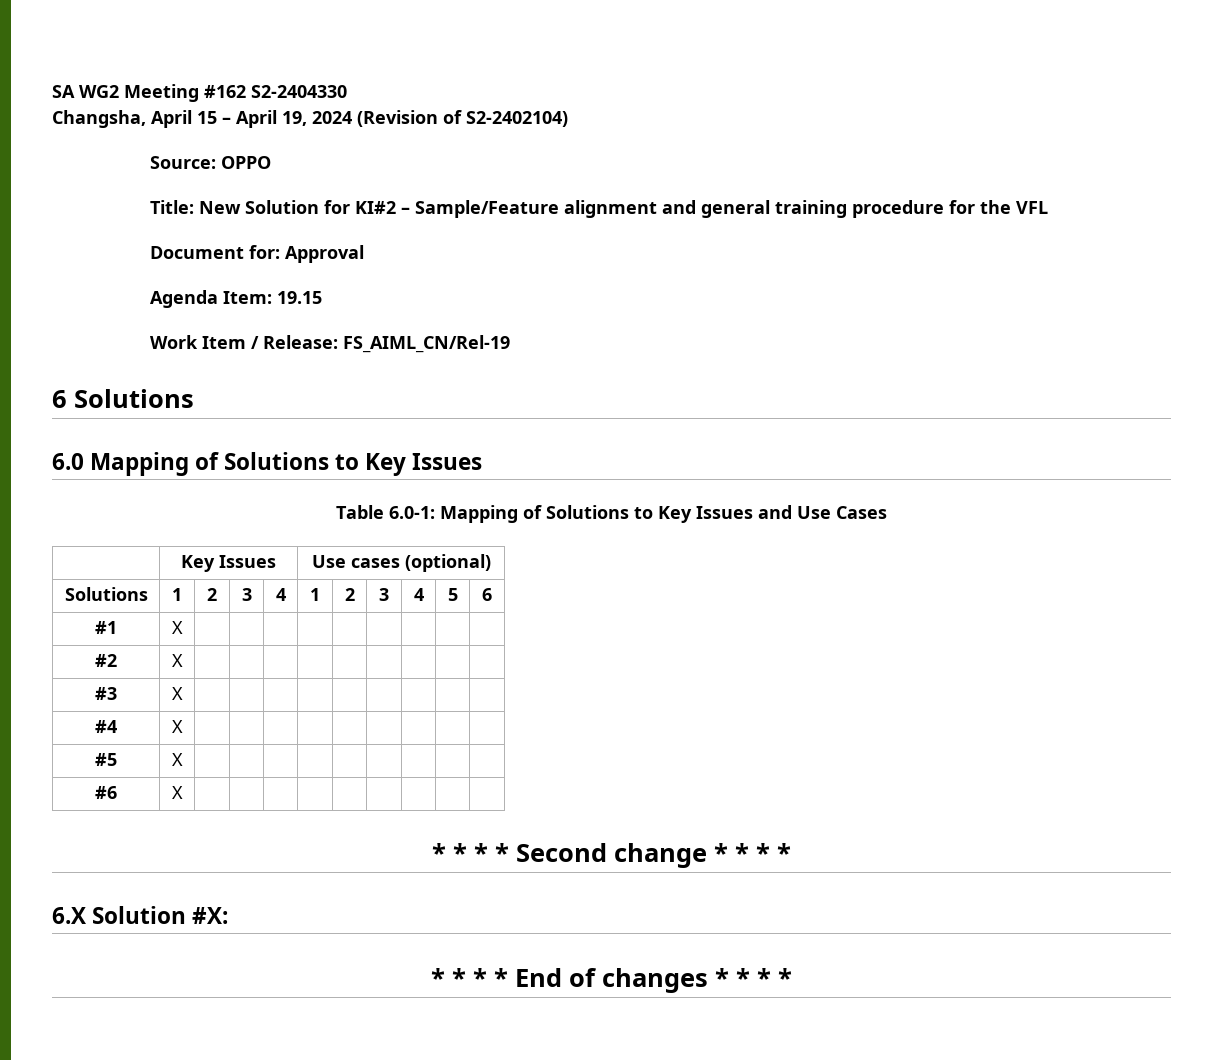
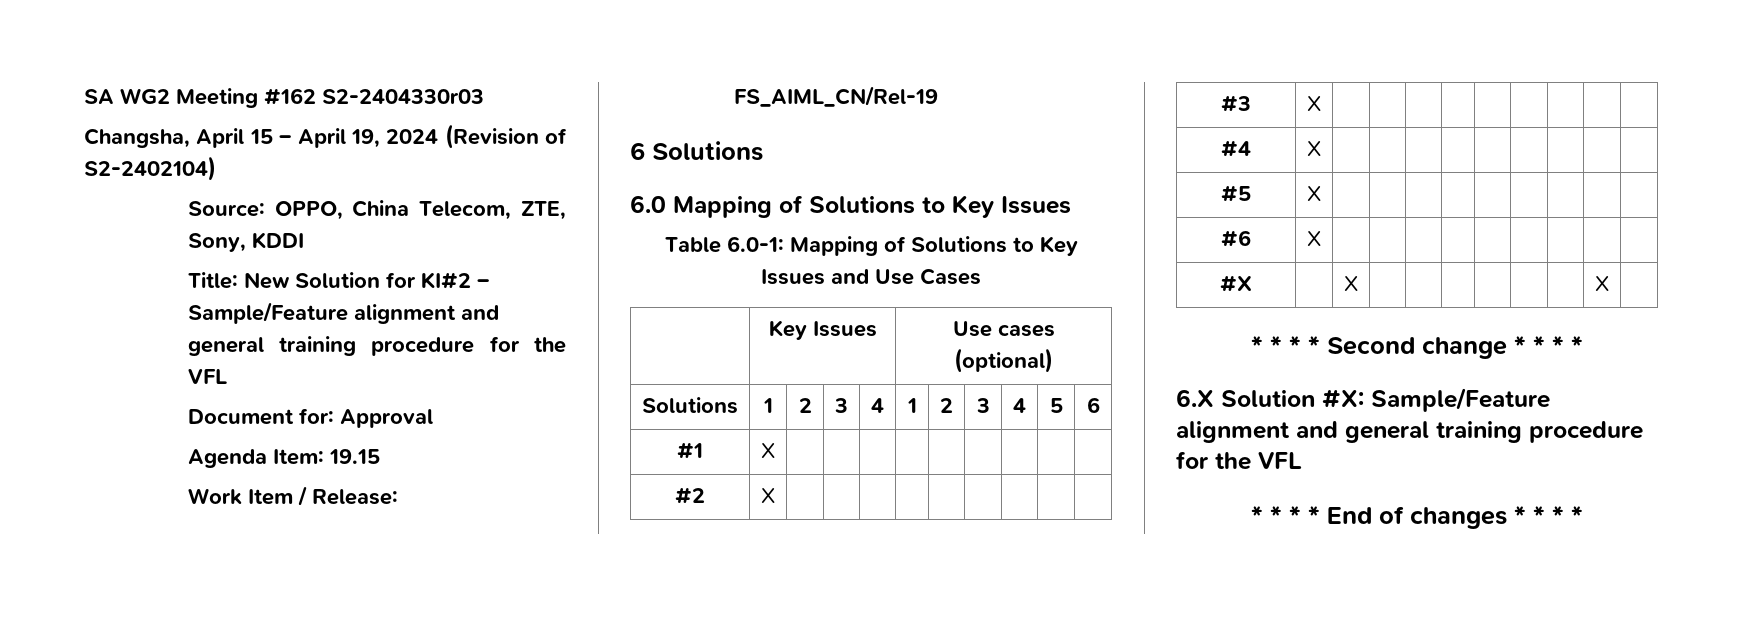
[251,85,347,98] S2-2404330 -> [322,89,484,104] S2-2404330r03
[221,156,272,169] OPPO -> [274,200,566,220] [187,232,304,252] OPPO, China Telecom, ZTE, Sony, KDDI
(183, 792) none -> [1220,275,1252,292] [1344,276,1358,291] [1595,276,1609,291] // #X | | X | | | | | | | X |
(229, 915) none -> [1371,388,1550,412] [1176,421,1643,443] [1176,451,1302,470] Sample/Feature alignment and general training procedure for the VFL

